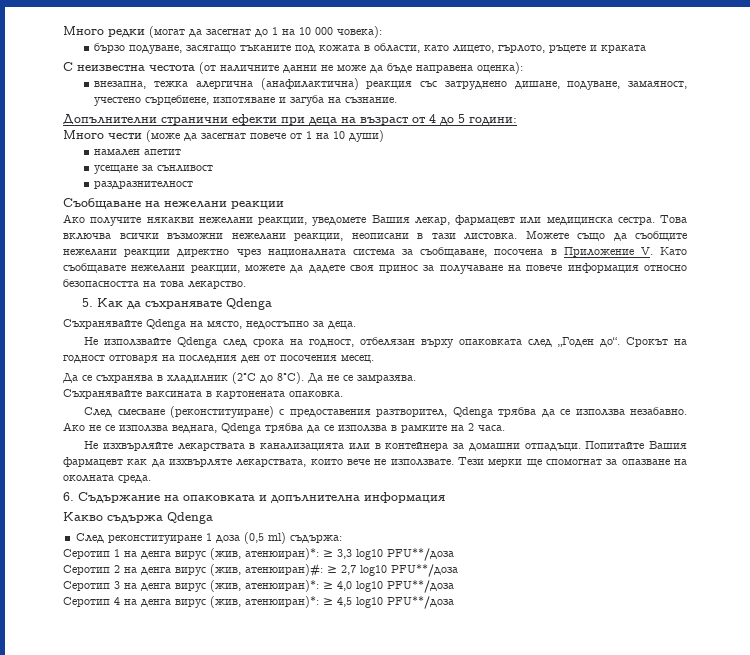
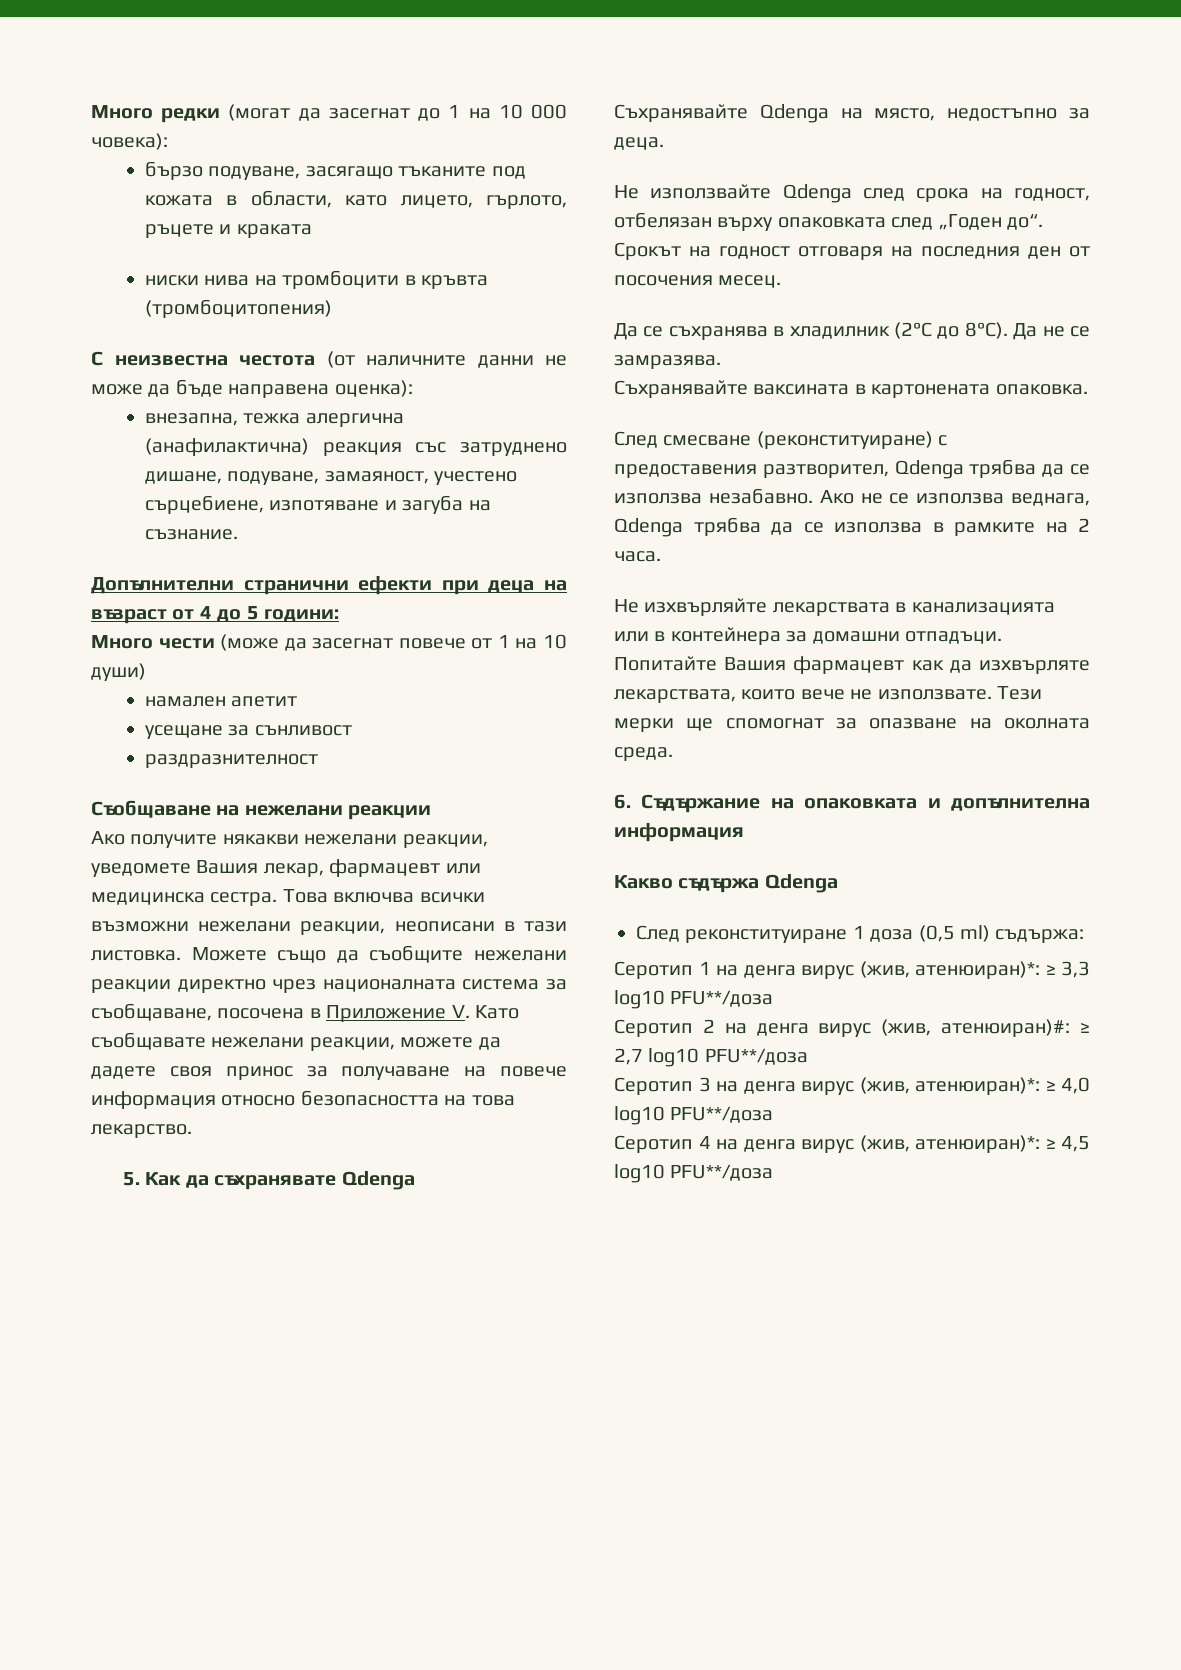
(647, 49) none -> [144,270,488,289] [144,299,332,318] // ниски нива на тромбоцити в кръвта (тромбоцитопения)

